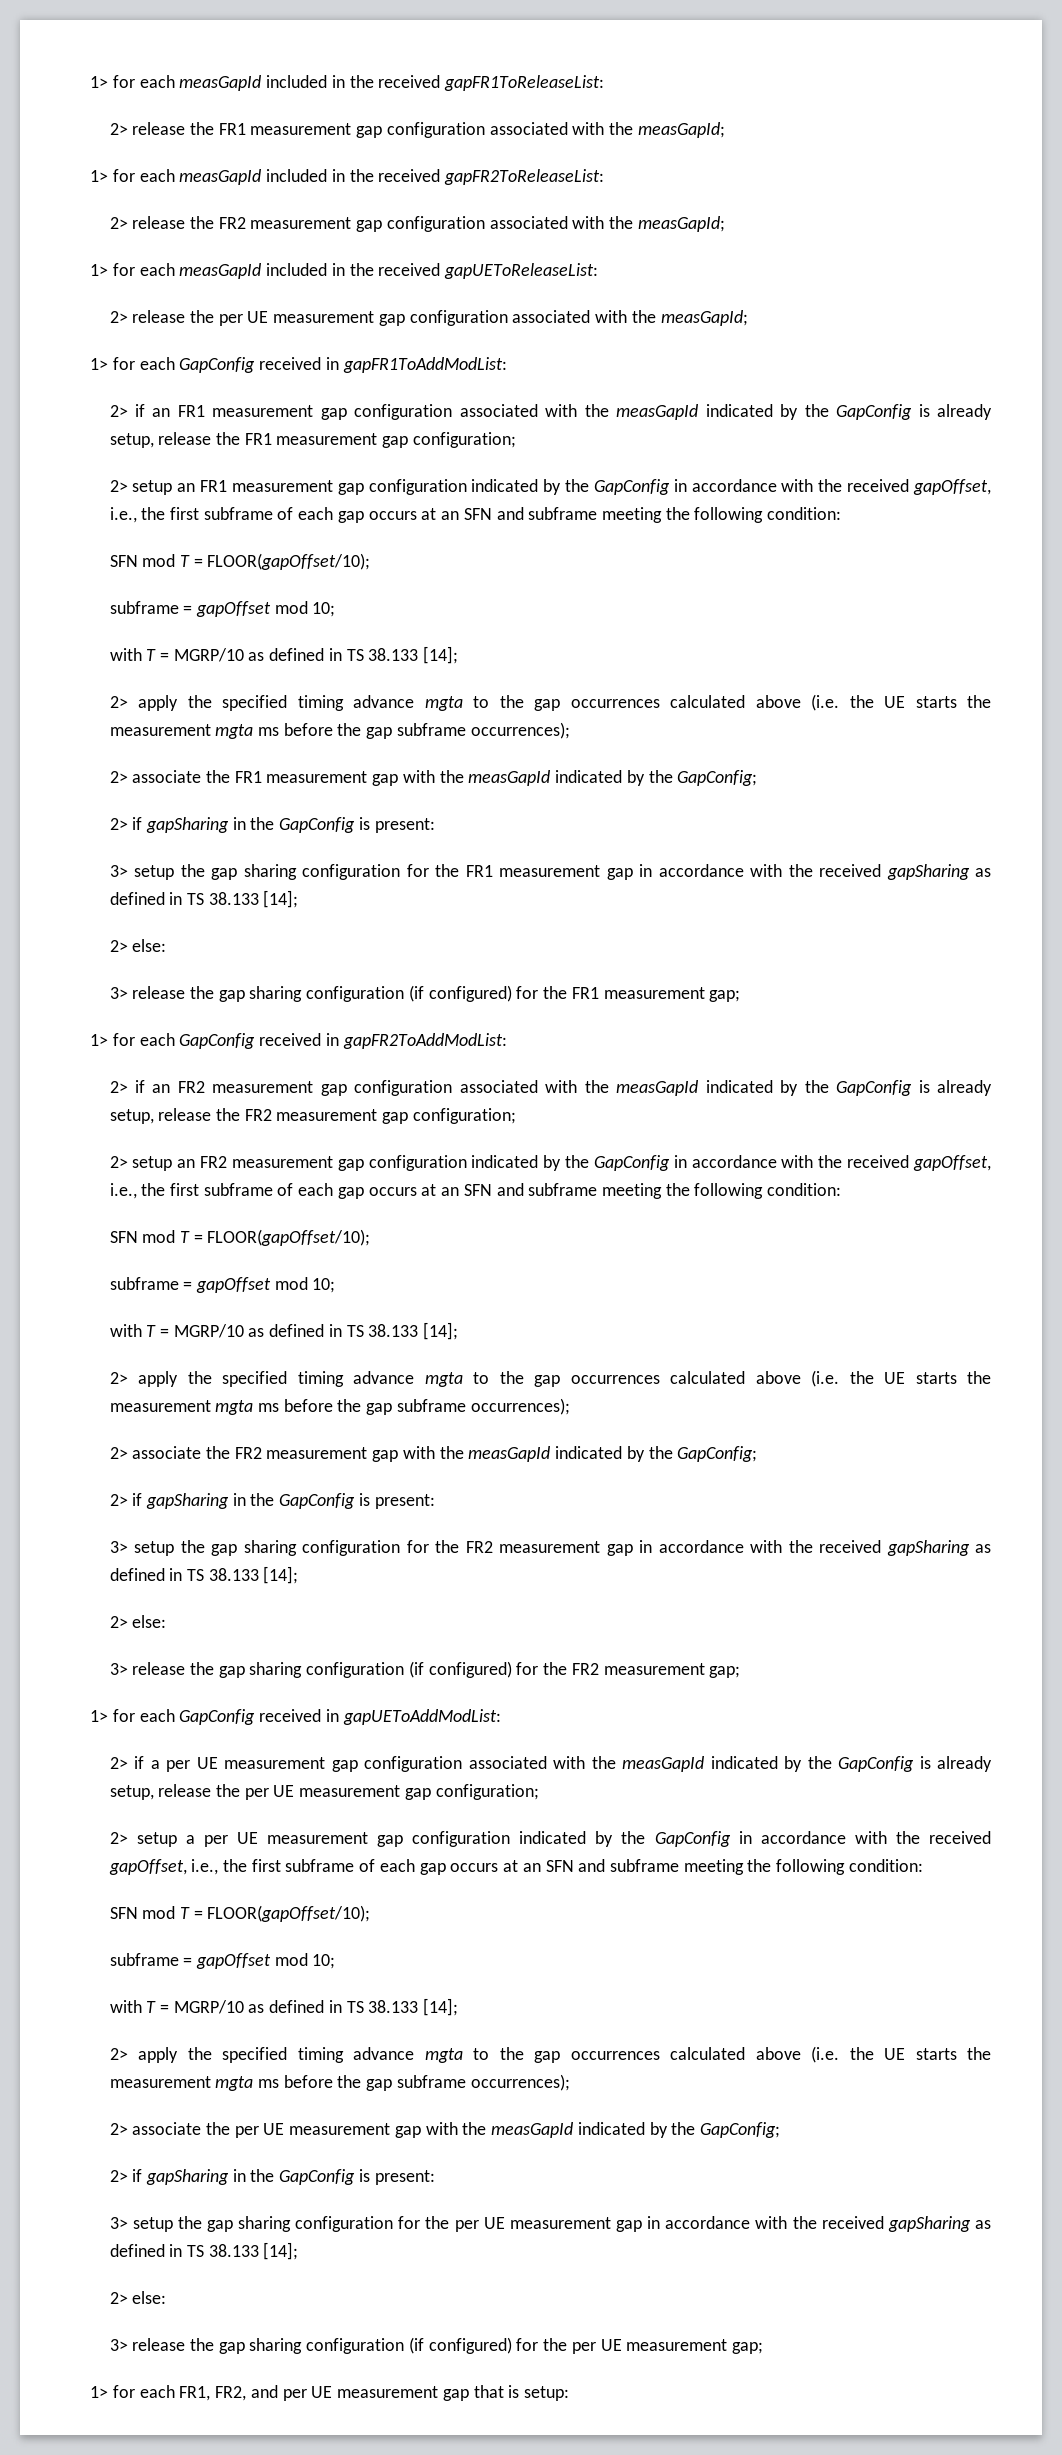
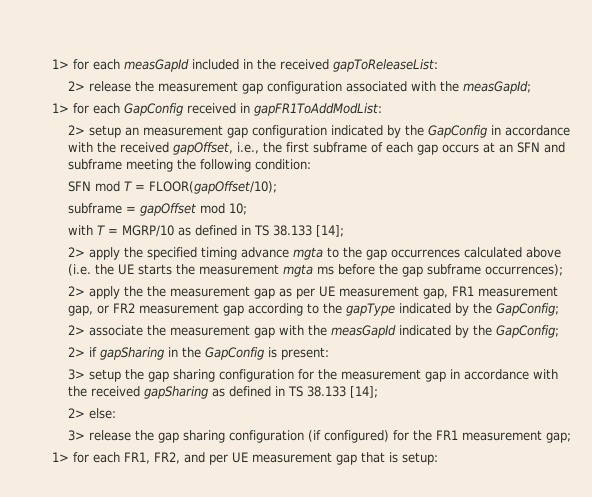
[90,75,605,91] [109,122,725,138] [90,169,605,185] [109,216,725,232] [90,263,599,279] [109,310,269,326] 1> for each measGapId included in the received gapFR1ToReleaseList: // 2> release the FR1 measurement gap configuration associated with the measGapId; // 1> for each measGapId included in the received gapFR2ToReleaseList: // 2> release the FR2 measurement gap configuration associated with the measGapId; // 1> for each measGapId included in the received gapUEToReleaseList: // 2> release the per UE -> [52,59,439,72] [68,81,155,92] 1> for each measGapId included in the received gapToReleaseList: // 2> release the
[109,404,992,420] [109,432,516,448] [109,480,228,495] // 2> if an FR1 measurement gap configuration associated with the measGapId indicated by the GapConfig is already setup, release the FR1 measurement gap configuration; // 2> setup an FR1 -> [68,125,140,138] // 2> setup an
[109,770,262,783] // 2> associate the FR1 -> [68,286,559,299] [68,303,560,316] [68,325,167,336] // 2> apply the the measurement gap as per UE measurement gap, FR1 measurement gap, or FR2 measurement gap according to the gapType indicated by the GapConfig; // 2> associate the
[465,865,493,877] FR1 -> (338, 374) none
[90,1033,507,1049] [109,1080,992,1096] [109,1108,516,1124] [109,1155,991,1171] [109,1183,842,1199] [109,1229,371,1246] [109,1277,336,1293] [109,1322,459,1340] [109,1370,992,1387] [109,1398,570,1415] [109,1446,758,1462] [109,1493,435,1509] [109,1540,992,1556] [109,1566,299,1584] [109,1615,167,1628] [109,1661,741,1678] [90,1709,501,1725] [109,1756,993,1772] [109,1784,539,1800] [109,1831,991,1847] [108,1859,923,1875] [109,1905,371,1922] [109,1953,336,1969] [109,1998,459,2016] [109,2046,992,2063] [109,2074,570,2091] [109,2122,780,2138] [109,2169,435,2185] [109,2216,991,2232] [109,2242,299,2260] [109,2291,167,2304] [109,2337,763,2354] // 1> for each GapConfig received in gapFR2ToAddModList: // 2> if an FR2 measurement gap configuration associated with the measGapId indicated by the GapConfig is already setup, release the FR2 measurement gap configuration; // 2> setup an FR2 measurement gap configuration indicated by the GapConfig in accordance with the received gapOffset, i.e., the first subframe of each gap occurs at an SFN and subframe meeting the following condition: // SFN mod T = FLOOR(gapOffset/10); // subframe = gapOffset mod 10; // with T = MGRP/10 as defined in TS 38.133 [14]; // 2> apply the specified timing advance mgta to the gap occurrences calculated above (i.e. the UE starts the measurement mgta ms before the gap subframe occurrences); // 2> associate the FR2 measurement gap with the measGapId indicated by the GapConfig; // 2> if gapSharing in the GapConfig is present: // 3> setup the gap sharing configuration for the FR2 measurement gap in accordance with the received gapSharing as defined in TS 38.133 [14]; // 2> else: // 3> release the gap sharing configuration (if configured) for the FR2 measurement gap; // 1> for each GapConfig received in gapUEToAddModList: // 2> if a per UE measurement gap configuration associated with the measGapId indicated by the GapConfig is already setup, release the per UE measurement gap configuration; // 2> setup a per UE measurement gap configuration indicated by the GapConfig in accordance with the received gapOffset, i.e., the first subframe of each gap occurs at an SFN and subframe meeting the following condition: // SFN mod T = FLOOR(gapOffset/10); // subframe = gapOffset mod 10; // with T = MGRP/10 as defined in TS 38.133 [14]; // 2> apply the specified timing advance mgta to the gap occurrences calculated above (i.e. the UE starts the measurement mgta ms before the gap subframe occurrences); // 2> associate the per UE measurement gap with the measGapId indicated by the GapConfig; // 2> if gapSharing in the GapConfig is present: // 3> setup the gap sharing configuration for the per UE measurement gap in accordance with the received gapSharing as defined in TS 38.133 [14]; // 2> else: // 3> release the gap sharing configuration (if configured) for the per UE measurement gap; -> (572, 437) none

